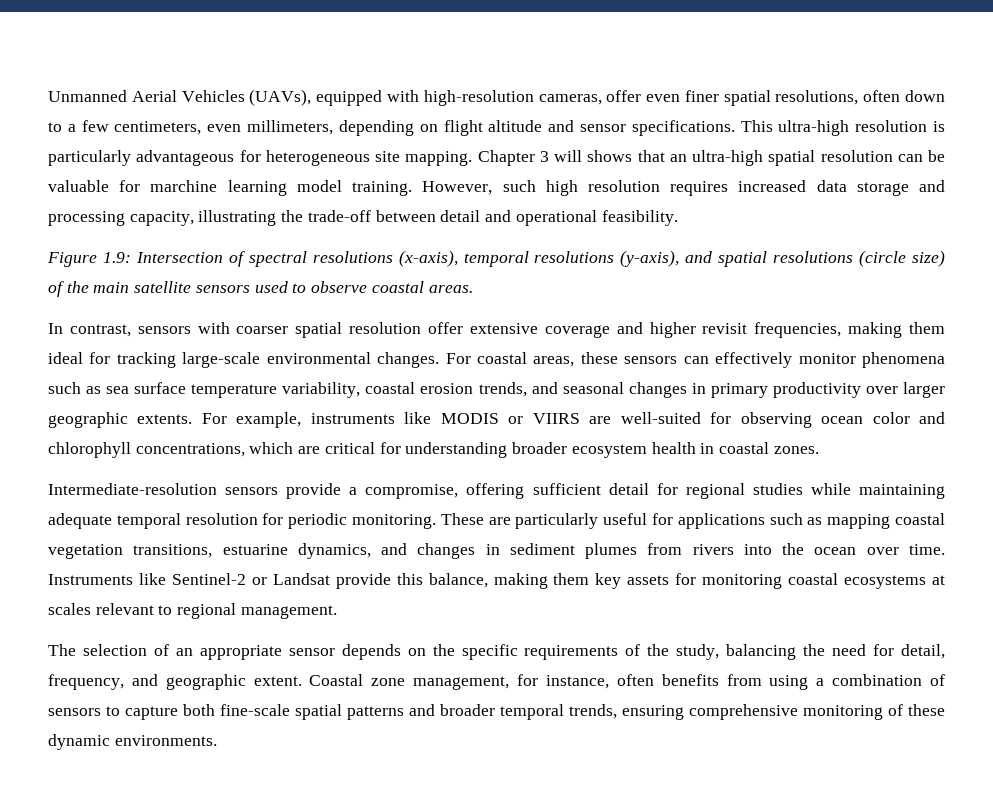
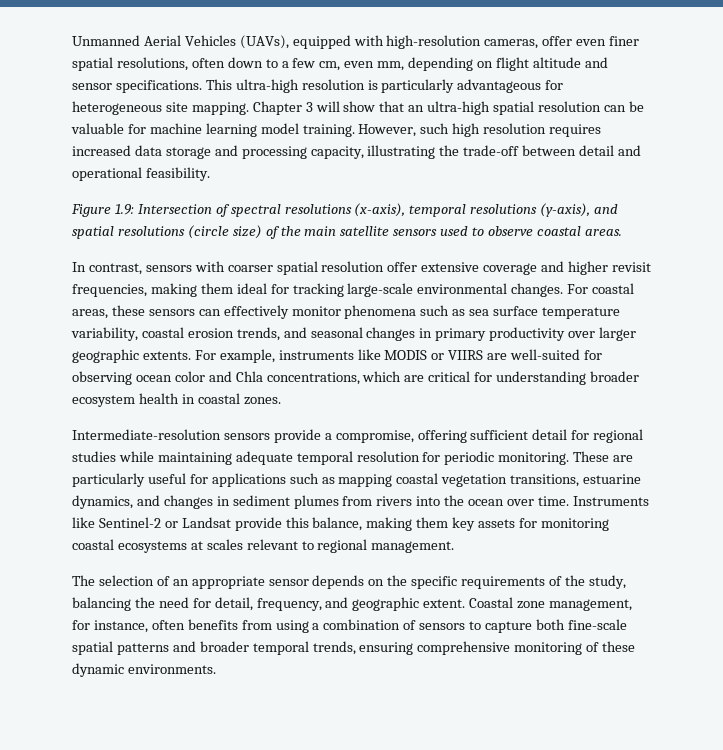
[114,120,334,135] centimeters, even millimeters, -> [319,61,405,71] cm, even mm,
[587,150,633,162] shows -> [343,101,376,112] show
[150,180,218,192] marchine -> [149,123,202,134] machine
[48,442,131,458] chlorophyll -> [235,371,263,382] Chla

